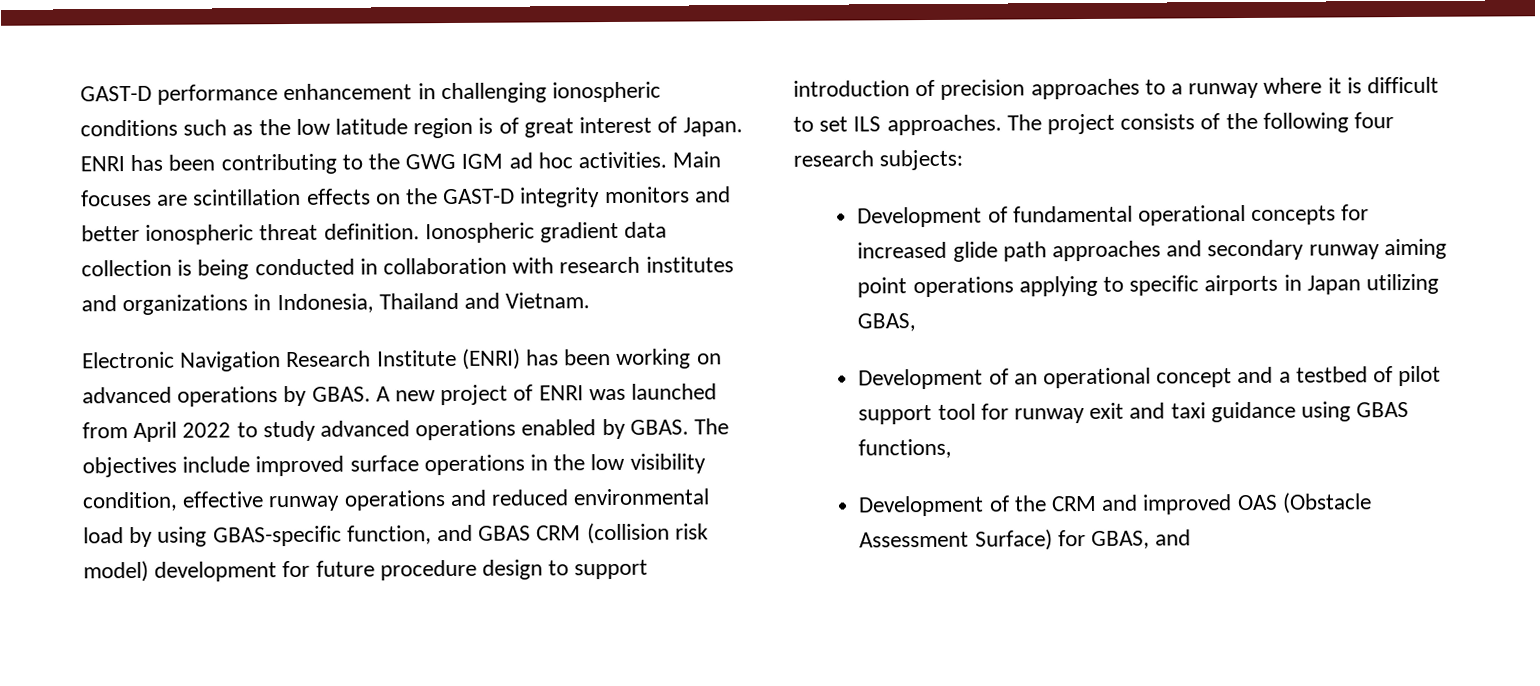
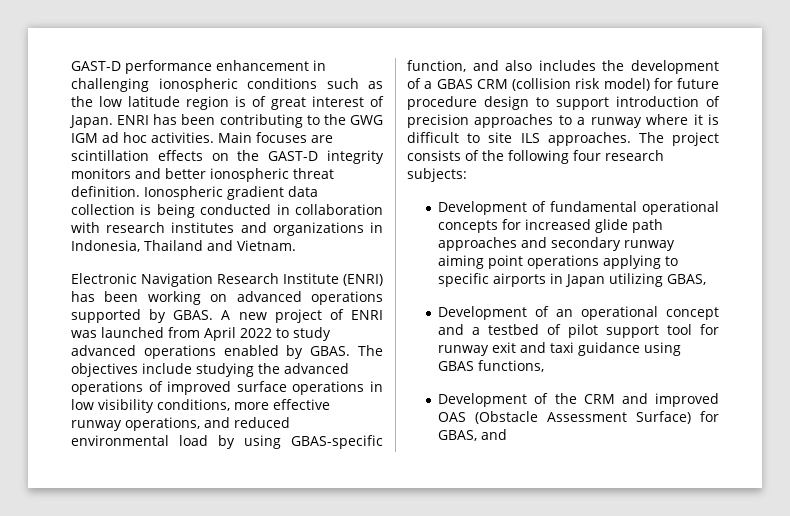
(279, 396) none -> [71,309,141,323] supported
(251, 464) none -> [196,363,349,377] [71,381,163,395] studying the advanced operations of
[553,454,586,471] the -> (383, 386) none
[82,491,178,512] condition, -> [157,399,269,411] conditions, more
[343,490,446,511] operations -> [125,417,200,431] operations,
(474, 533) none -> [505,60,719,74] [407,78,433,89] also includes the development of a
[154,561,278,582] development -> (650, 84) none
[819,116,849,132] set -> [488,132,513,143] site

